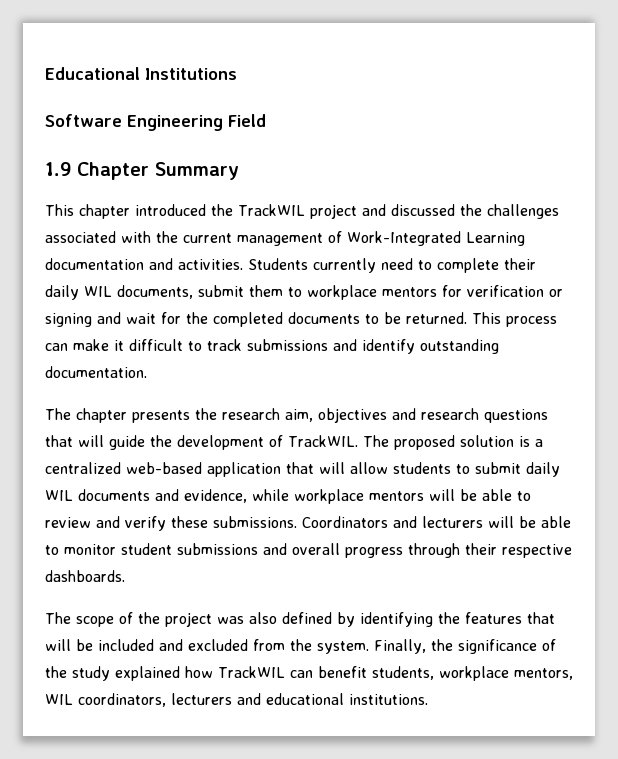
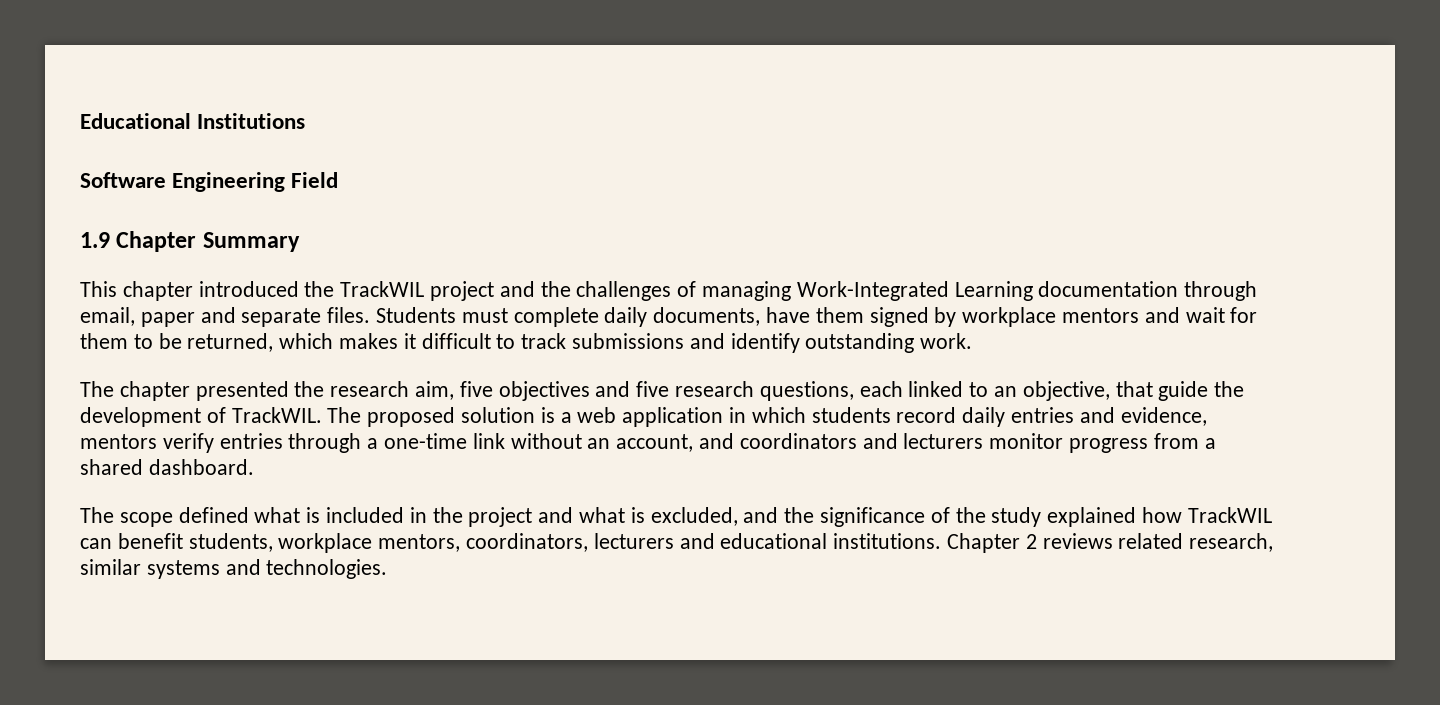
[390,204,455,216] discussed -> (535, 289) none
[45,231,525,246] [45,258,536,273] [45,285,563,300] [45,312,557,327] [45,339,109,351] associated with the current management of Work-Integrated Learning documentation and activities. Students currently need to complete their daily WIL documents, submit them to workplace mentors for verification or signing and wait for the completed documents to be returned. This process can make -> [677,281,1258,301] [80,307,1258,327] [80,333,399,352] of managing Work-Integrated Learning documentation through email, paper and separate files. Students must complete daily documents, have them signed by workplace mentors and wait for them to be returned, which makes
[45,366,147,378] documentation. -> [920,333,973,349] work.
[132,410,190,423] presents -> [195,381,289,401] presented
(313, 415) none -> [459,381,493,397] five
[421,408,548,423] [45,435,104,447] research questions that will -> [636,381,1153,401] five research questions, each linked to an objective, that
[45,462,560,477] [45,489,531,504] [45,516,571,531] [45,543,572,558] [45,570,125,582] [45,612,555,627] [45,639,426,654] centralized web-based application that will allow students to submit daily WIL documents and evidence, while workplace mentors will be able to review and verify these submissions. Coordinators and lecturers will be able to monitor student submissions and overall progress through their respective dashboards. // The scope of the project was also defined by identifying the features that will be included and excluded from the system. Finally, -> [577,407,1207,427] [80,433,1216,453] [80,459,254,475] [80,507,779,527] web application in which students record daily entries and evidence, mentors verify entries through a one-time link without an account, and coordinators and lecturers monitor progress from a shared dashboard. // The scope defined what is included in the project and what is excluded, and
[45,694,73,705] WIL -> (461, 543) none
(428, 699) none -> [947,533,1274,553] [80,559,388,579] Chapter 2 reviews related research, similar systems and technologies.

